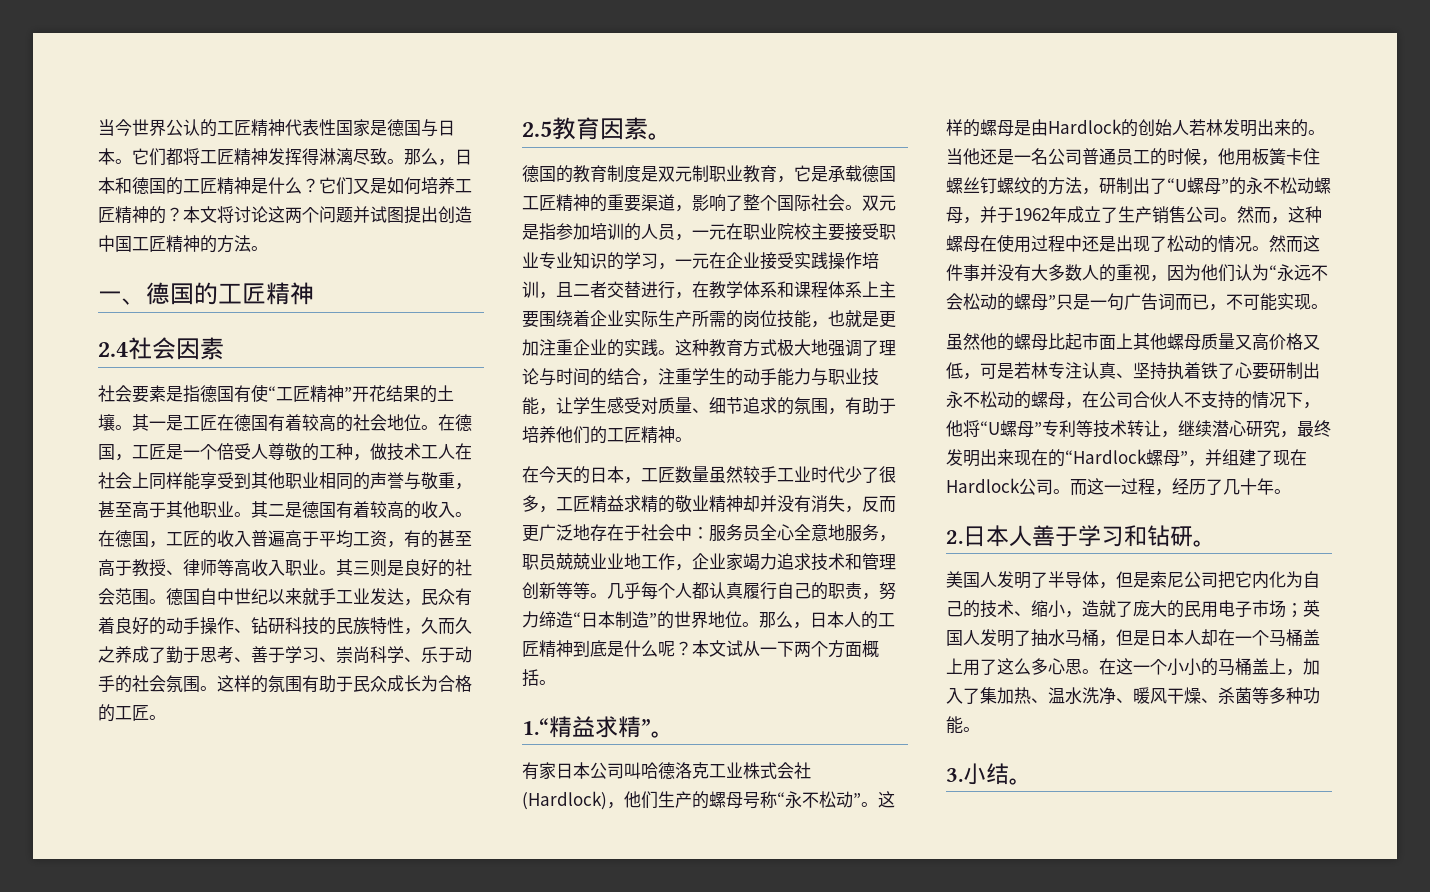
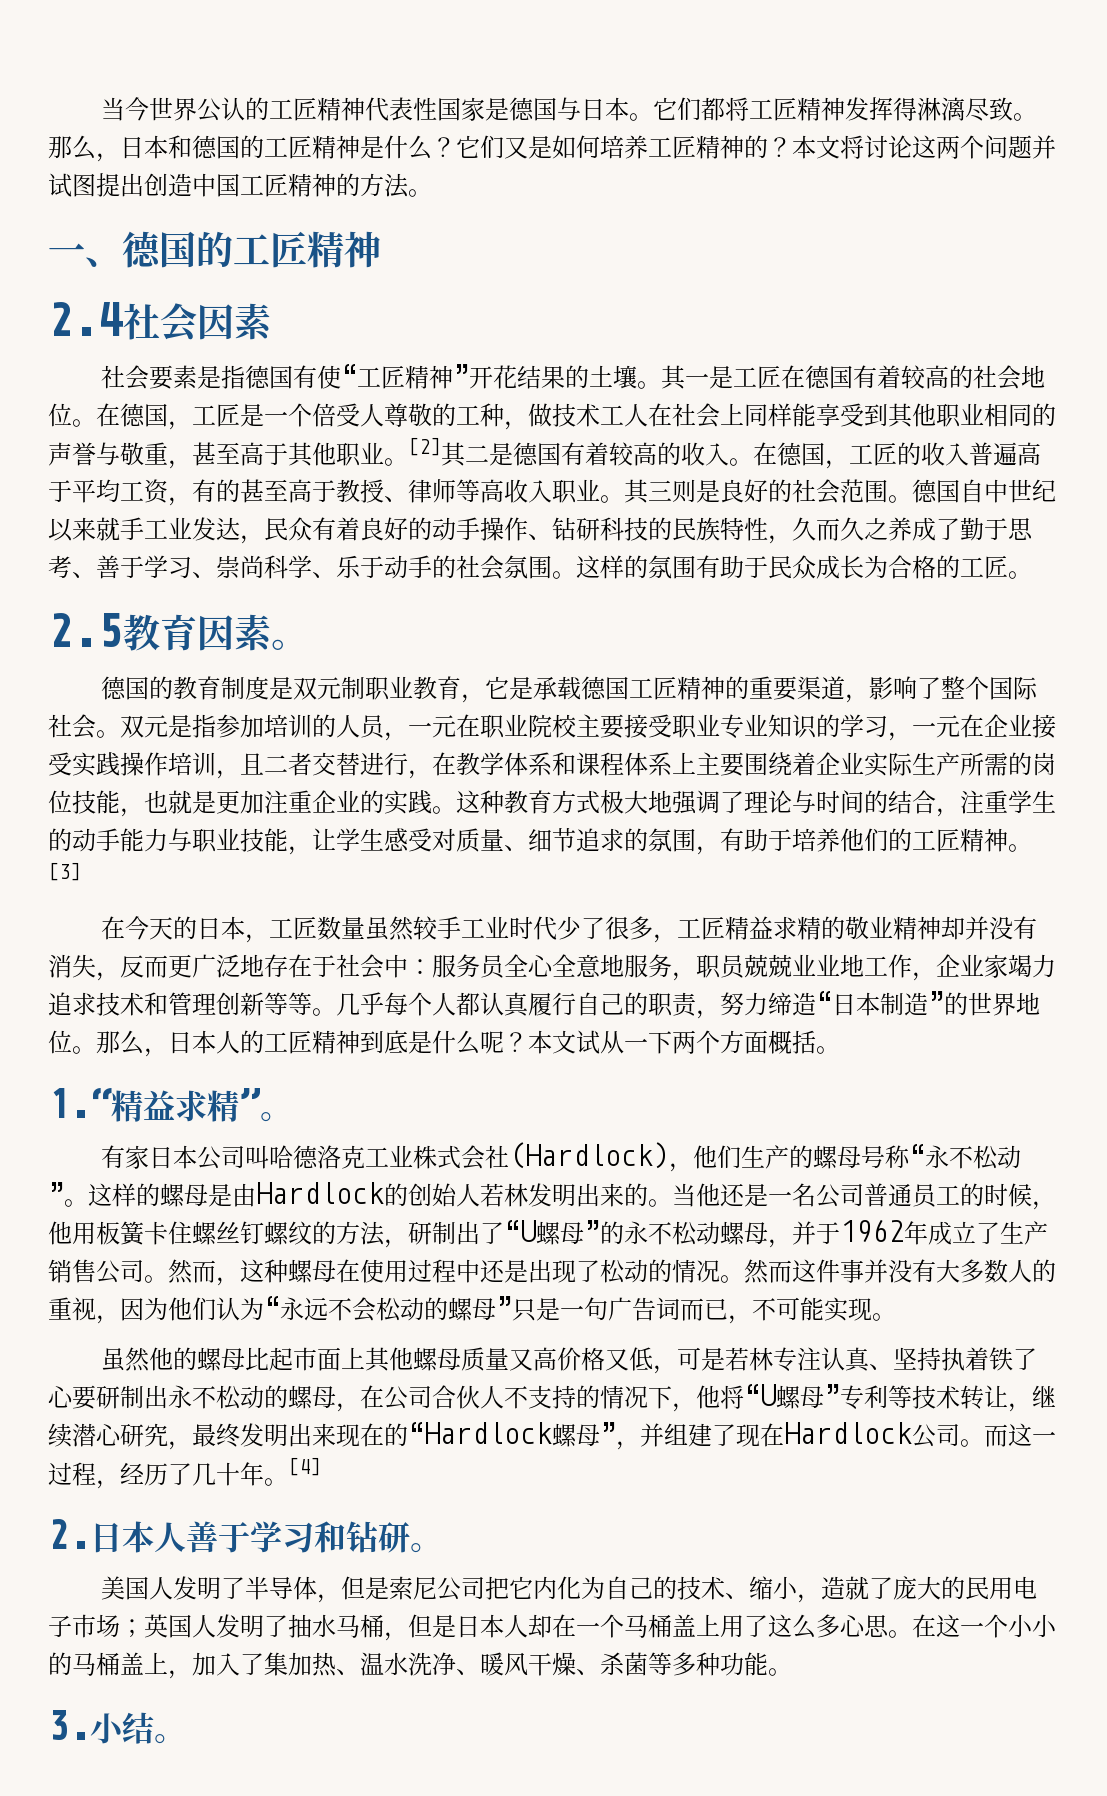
(251, 514) none -> [408,437,441,456] [2]
(692, 439) none -> [48,862,81,881] [3]
(1291, 491) none -> [288,1457,321,1476] [4]

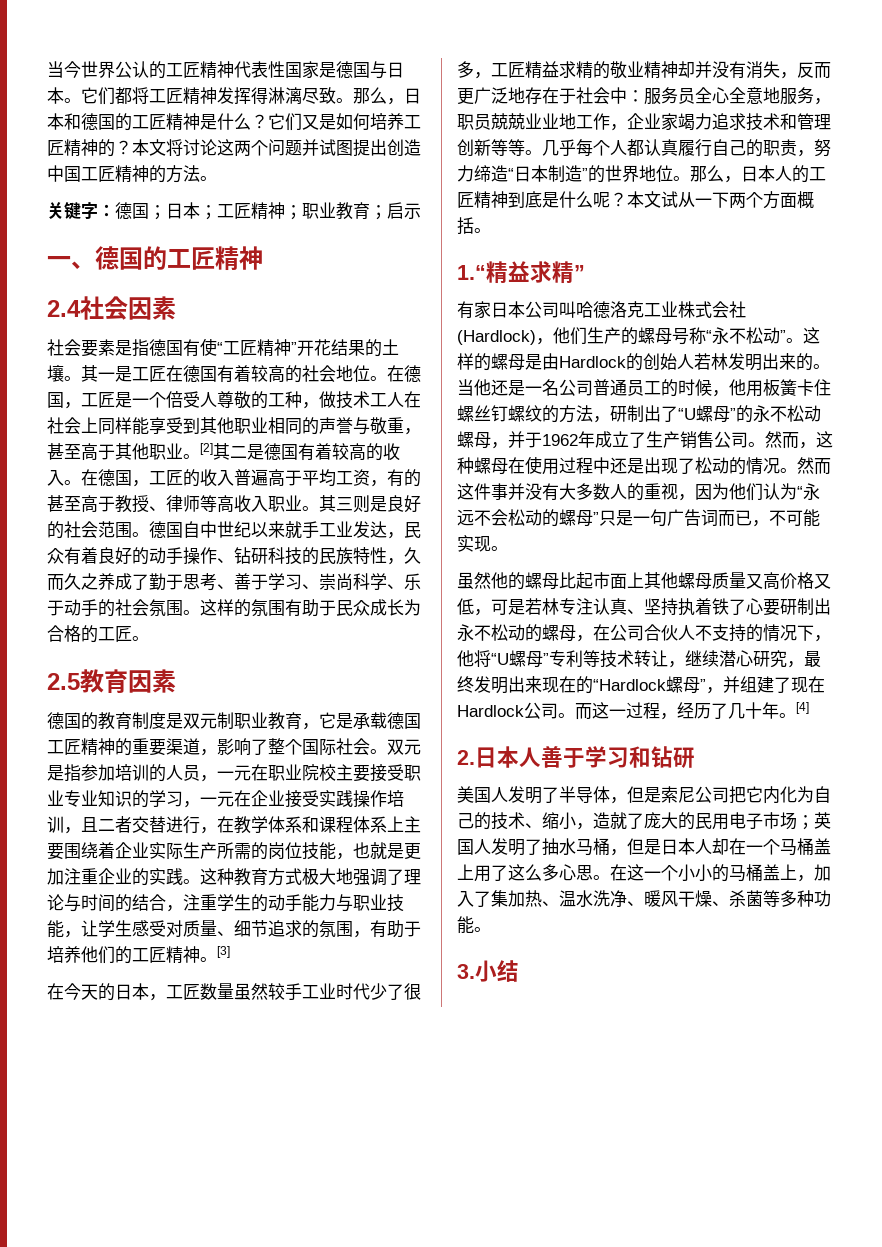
(432, 193) none -> [47,202,421,220] // 关键字：德国；日本；工匠精神；职业教育；启示
[271,639,308,650] 。 -> (176, 681) none
[260,1112,292,1122] 。 -> (585, 272) none
[410,1543,442,1553] 。 -> (695, 757) none
[154,1734,186,1744] 。 -> (519, 971) none

